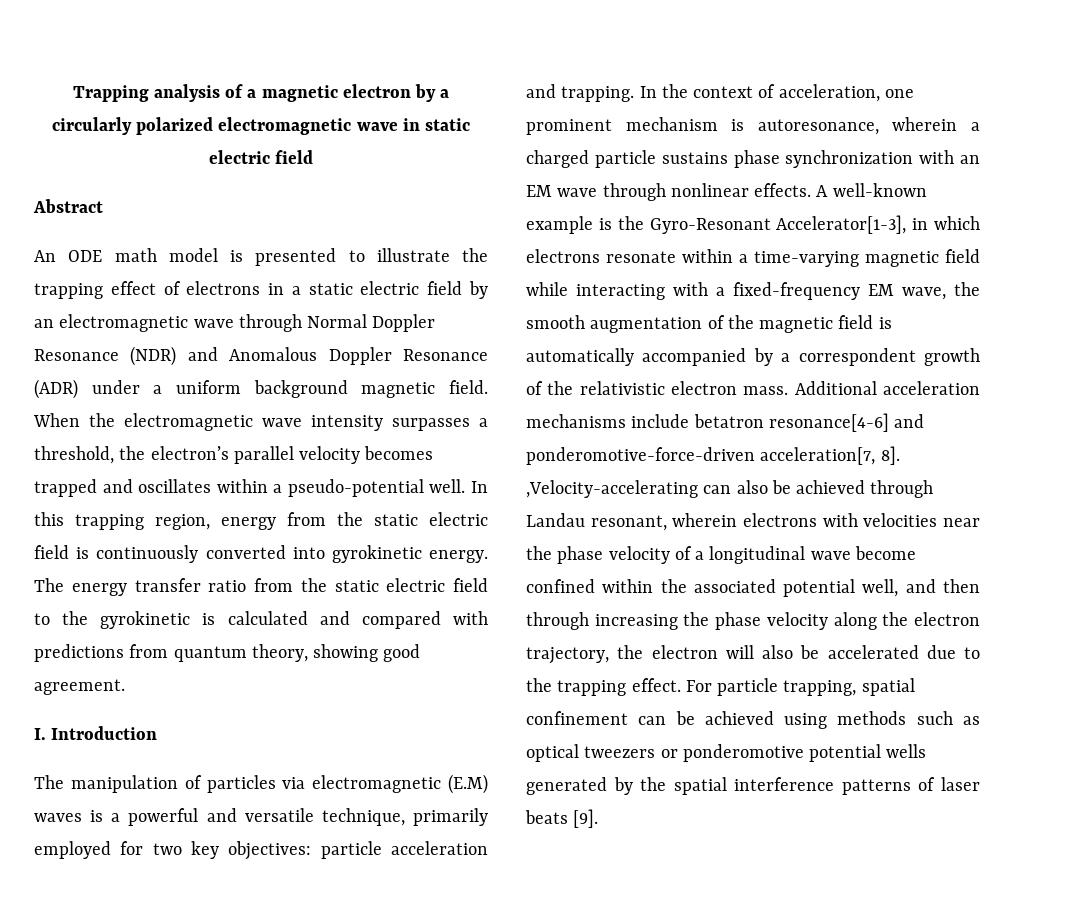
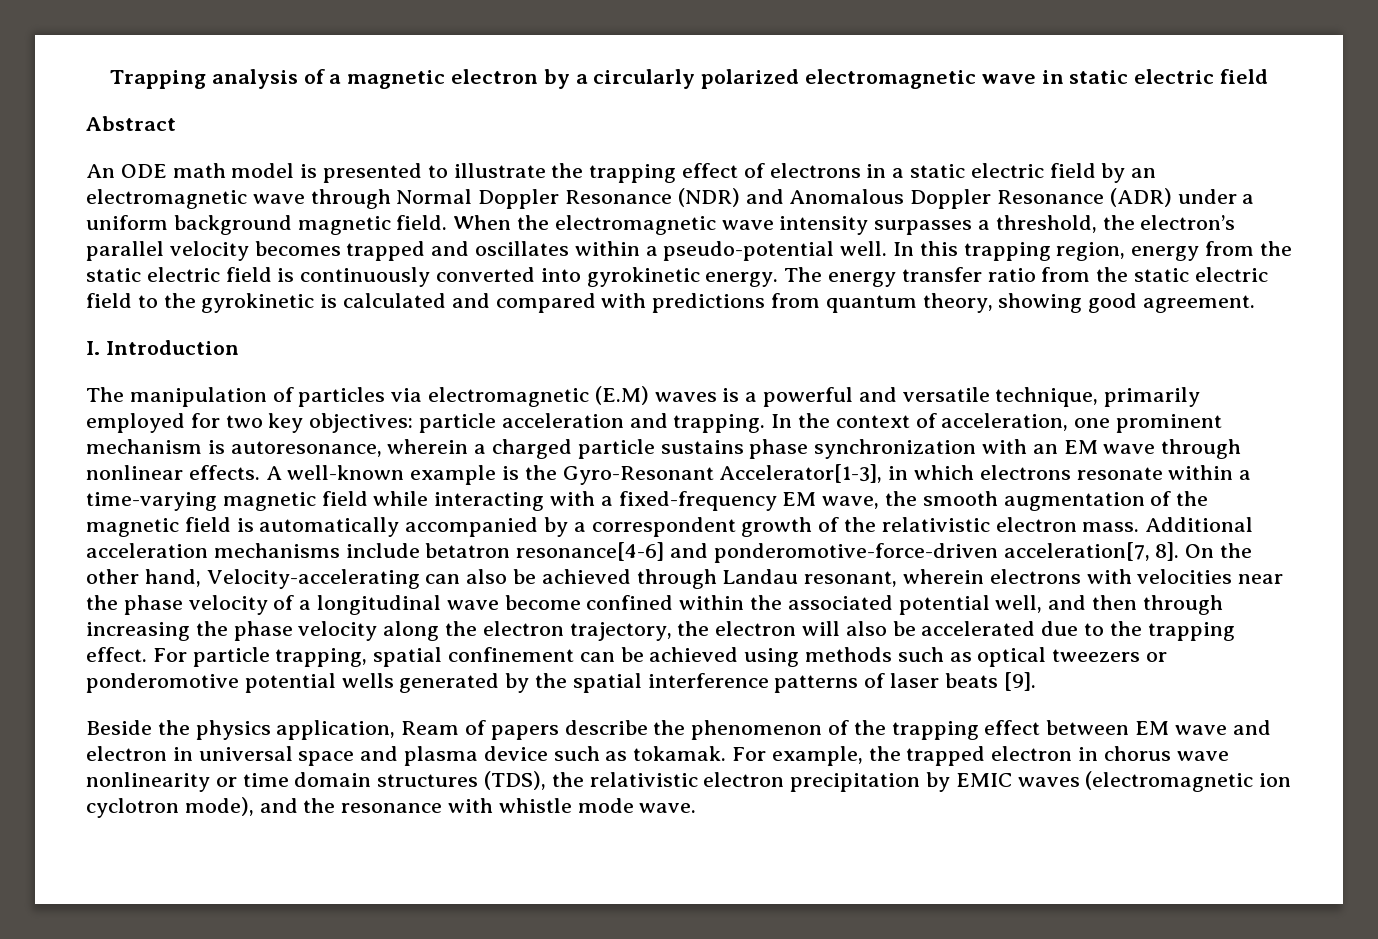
[526,480,698,498] ,Velocity-accelerating -> [1185,543,1253,558] [86,569,420,589] On the other hand, Velocity-accelerating
(599, 818) none -> [86,720,1271,740] [86,746,1229,766] [86,771,1292,792] [86,797,697,818] // Beside the physics application, Ream of papers describe the phenomenon of the trapping effect between EM wave and electron in universal space and plasma device such as tokamak. For example, the trapped electron in chorus wave nonlinearity or time domain structures (TDS), the relativistic electron precipitation by EMIC waves (electromagnetic ion cyclotron mode), and the resonance with whistle mode wave.

